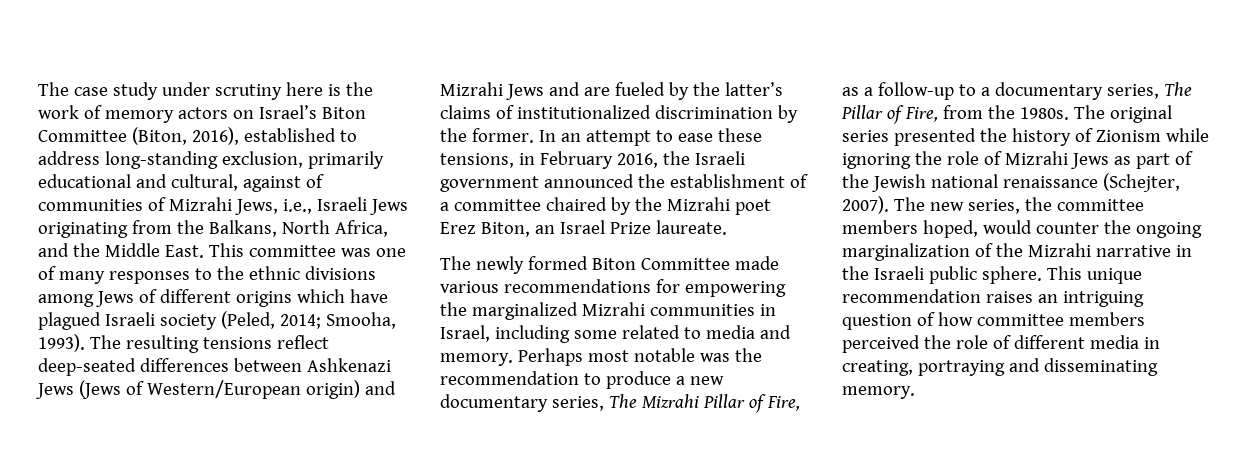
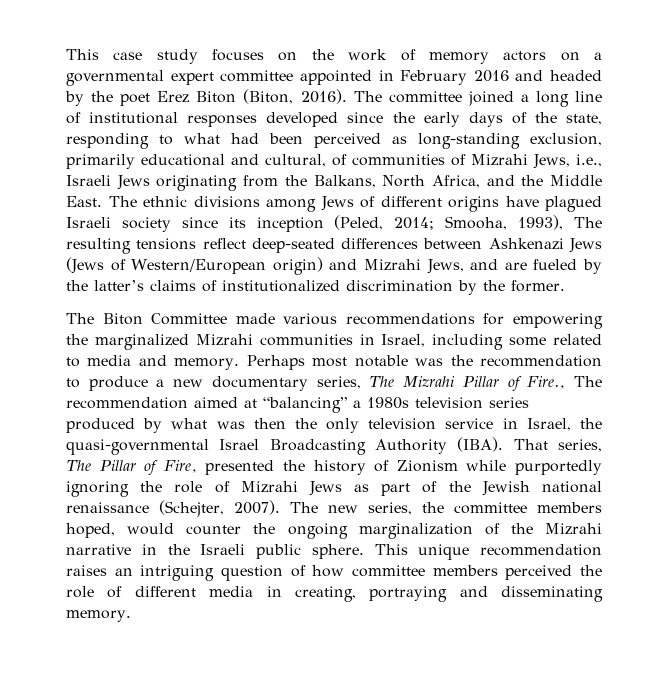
[38,82,69,96] The -> [66,49,99,60] This
[161,82,341,100] under scrutiny here is -> [212,49,298,61] focuses on
[258,105,366,119] [38,127,357,145] [38,151,100,165] Israel’s Biton Committee (Biton, 2016), established to address -> [594,52,603,60] [66,70,602,86] [65,89,602,107] [66,112,603,127] [66,133,407,149] a governmental expert committee appointed in February 2016 and headed by the poet Erez Biton (Biton, 2016). The committee joined a long line of institutional responses developed since the early days of the state, responding to what had been perceived as
[242,176,301,192] against -> (326, 160) none
[208,243,406,257] [38,266,244,284] This committee was one of many responses to the -> [108,196,137,207] The
[296,289,345,303] which -> (499, 204) none
(217, 322) none -> [181,217,324,232] since its inception
[38,334,85,352] 1993). -> [518,215,564,230] 1993),
[505,84,544,100] Jews -> [426,259,464,274] Jews,
[538,128,762,146] [440,151,745,169] [440,174,808,192] [440,197,771,215] [440,220,727,237] [440,256,588,274] In an attempt to ease these tensions, in February 2016, the Israeli government announced the establishment of a committee chaired by the Mizrahi poet Erez Biton, an Israel Prize laureate. // The newly formed -> [66,313,94,324] // The
[766,396,800,411] [842,82,1103,100] Fire, as a follow-up to a documentary -> [527,376,603,389] [66,397,529,413] [66,418,602,433] [66,437,548,455] Fire., The recommendation aimed at “balancing” a 1980s television series produced by what was then the only television service in Israel, the quasi-governmental Israel Broadcasting Authority (IBA). That
[942,105,1172,123] [842,130,889,142] from the 1980s. The original series -> (197, 466) none
(1209, 135) none -> [515,460,602,475] purportedly

